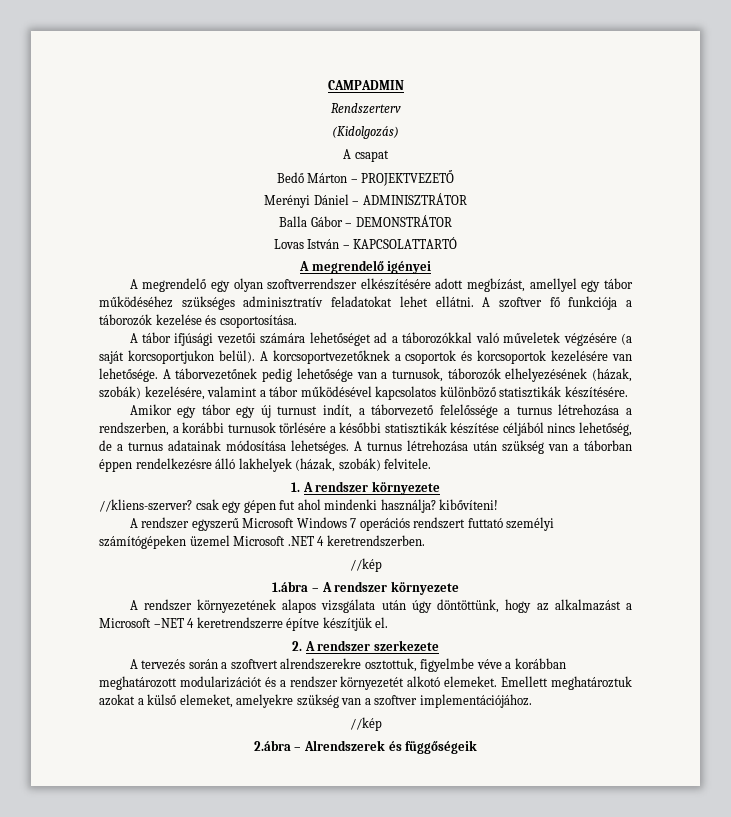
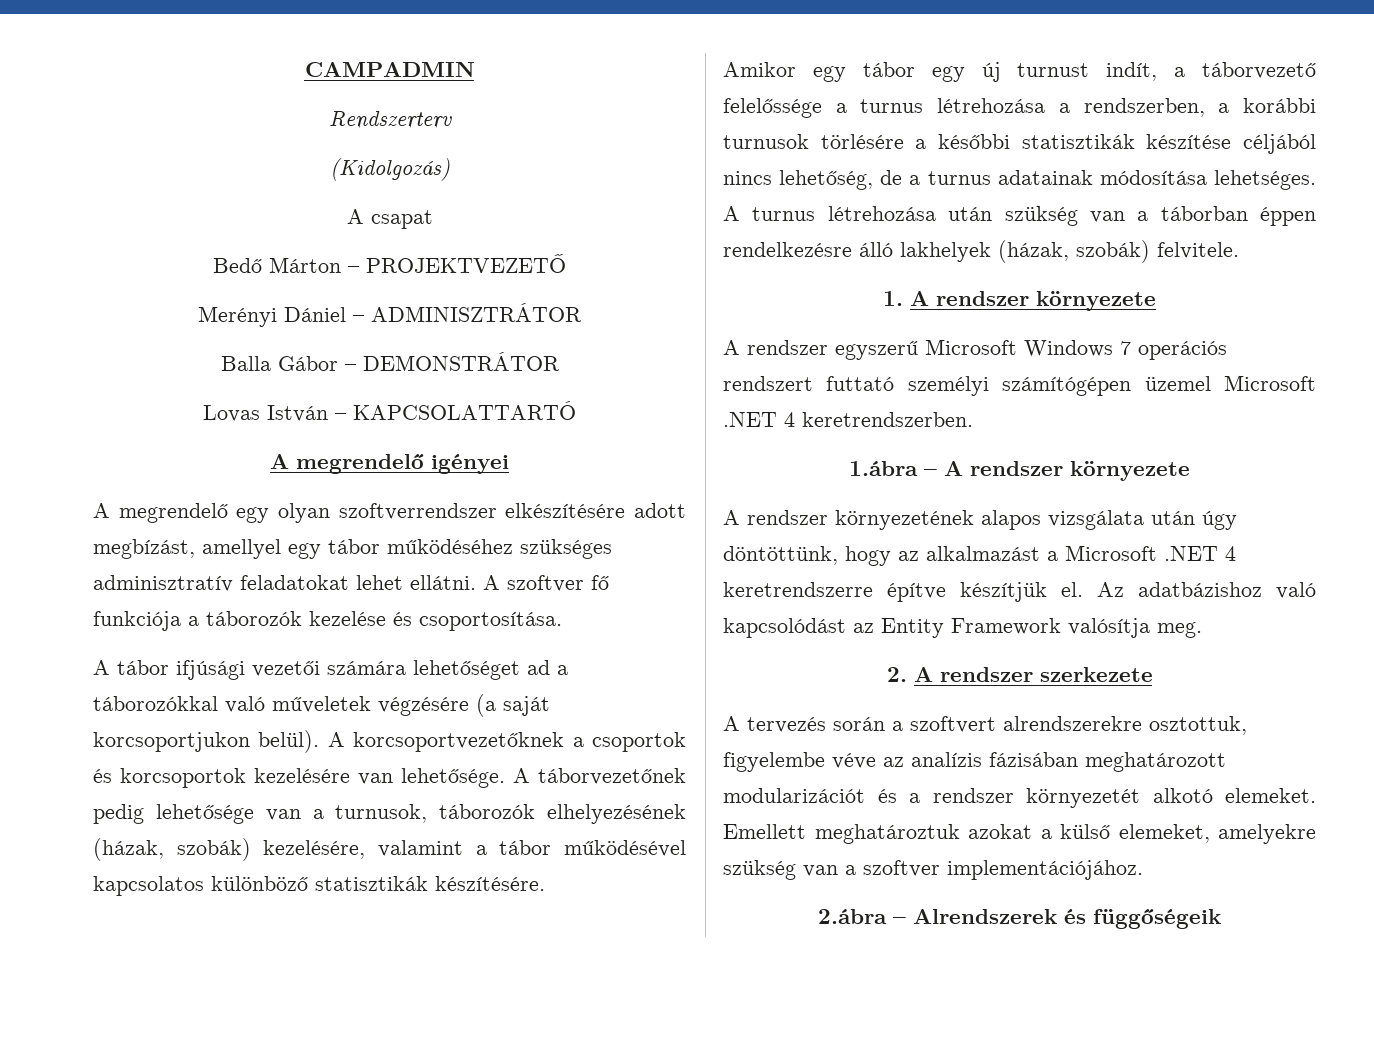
[99,499,499,513] // //kliens-szerver? csak egy gépen fut ahol mindenki használja? kibővíteni! -> (1156, 301) none
[99,535,186,549] számítógépeken -> [1002,376,1132,396] számítógépen
[349,558,382,572] // //kép -> (973, 419) none
[153,618,184,628] –NET -> [1164,546,1218,561] .NET
(389, 622) none -> [1097,582,1316,599] [723,618,1202,638] Az adatbázishoz való kapcsolódást az Entity Framework valósítja meg.
[420,658,566,672] figyelmbe véve a korábban -> [723,752,1078,772] figyelembe véve az analízis fázisában
[349,717,382,731] // //kép -> (1143, 870) none

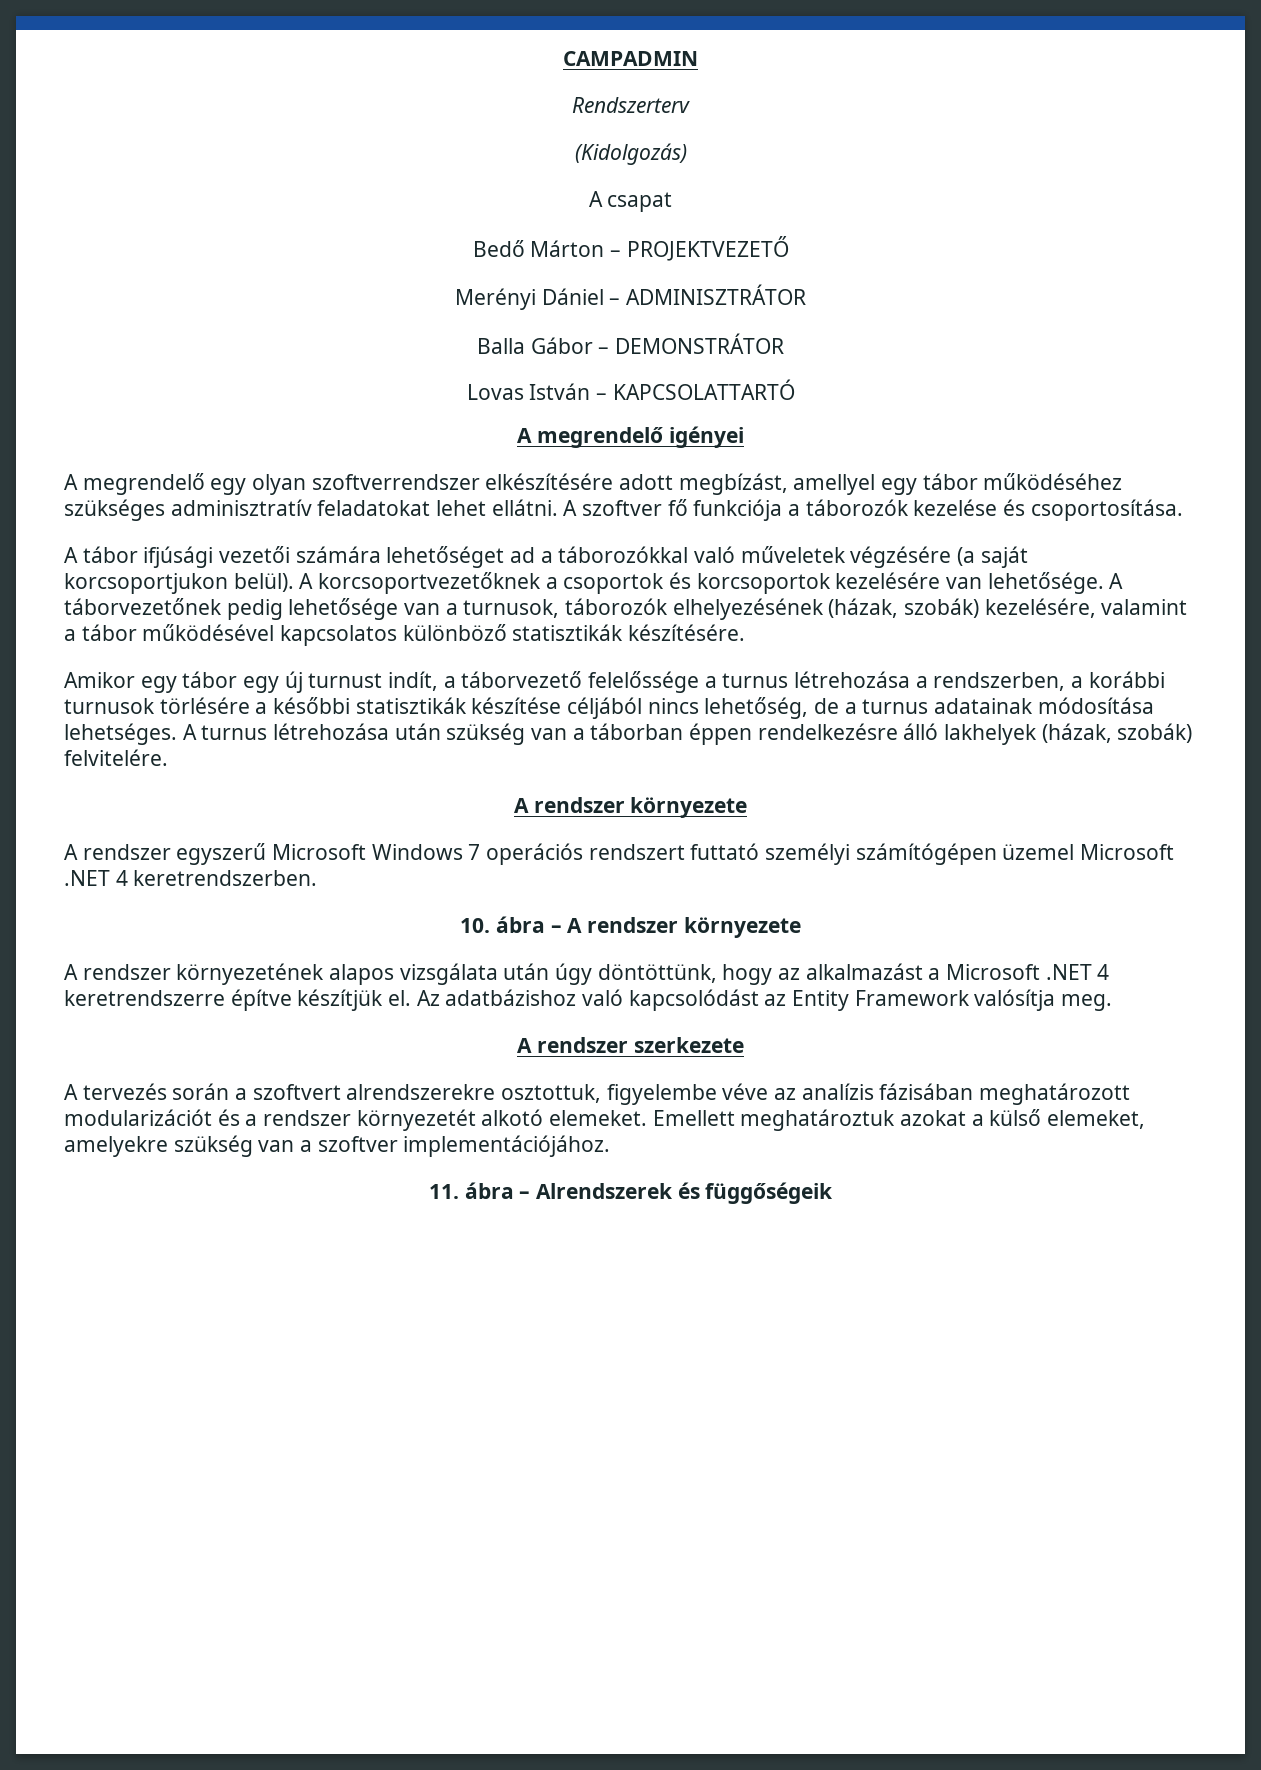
[1157,242,1239,259] [883,291,903,306] felvitele. // 1. -> [64,749,168,766] felvitelére. //
[849,461,918,476] 1.ábra -> [460,916,545,933] 10. ábra
[886,667,907,682] 2. -> (1113, 1002) none
[818,909,887,924] 2.ábra -> [428,1182,514,1199] 11. ábra

